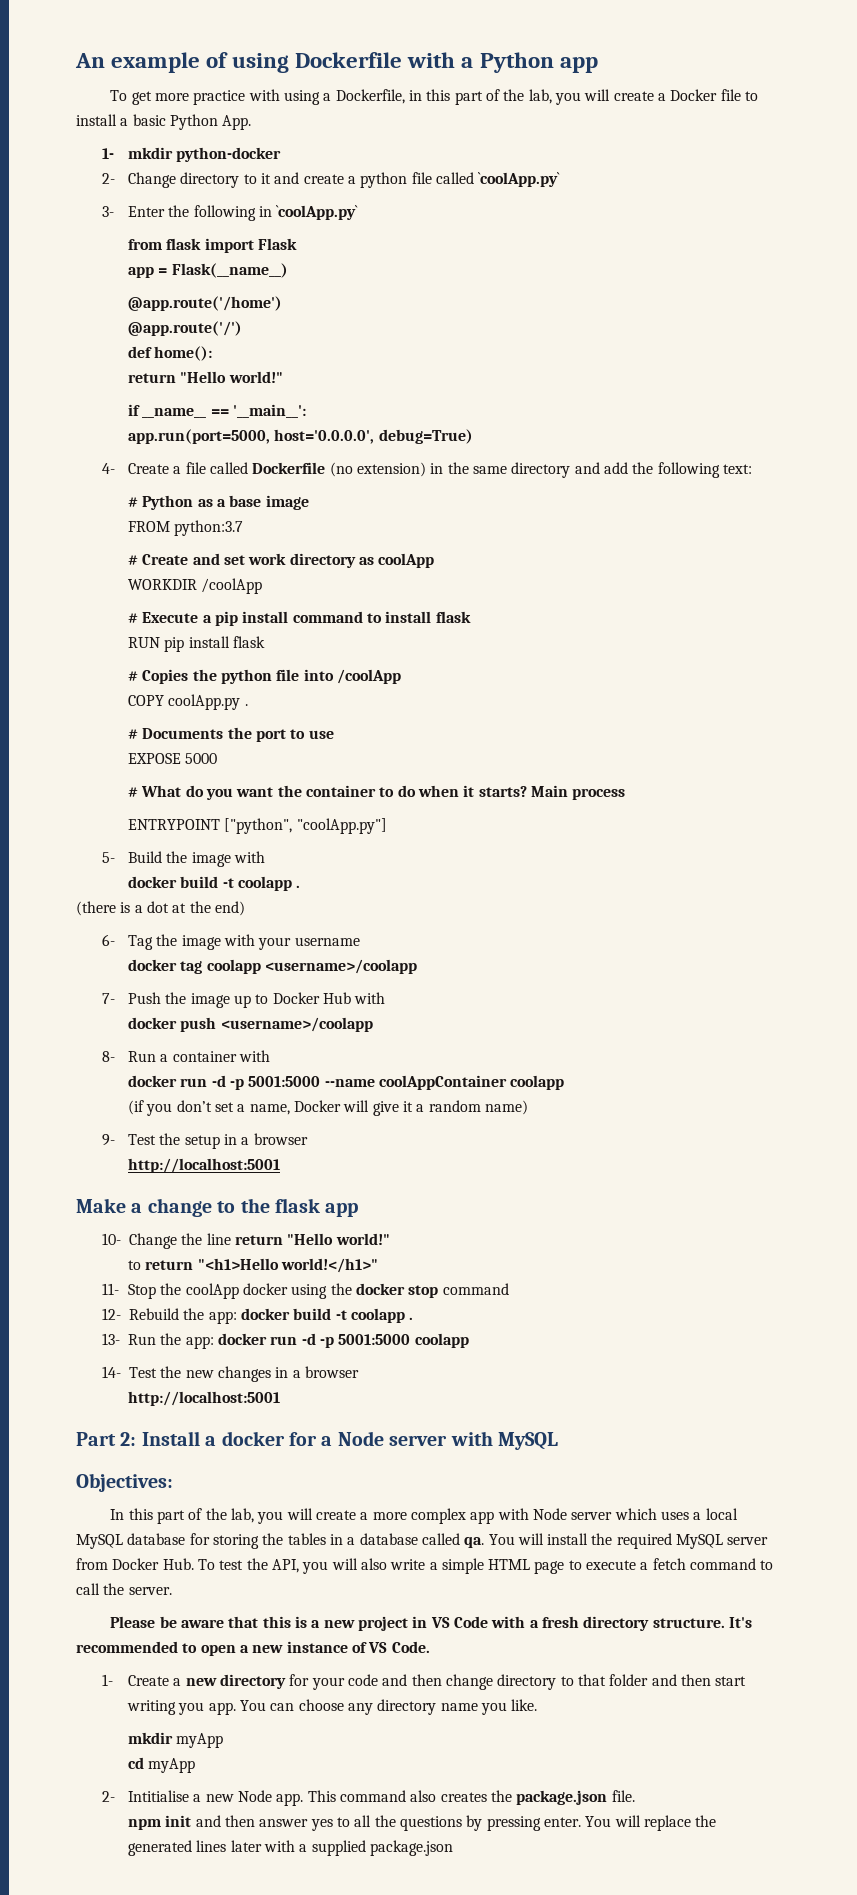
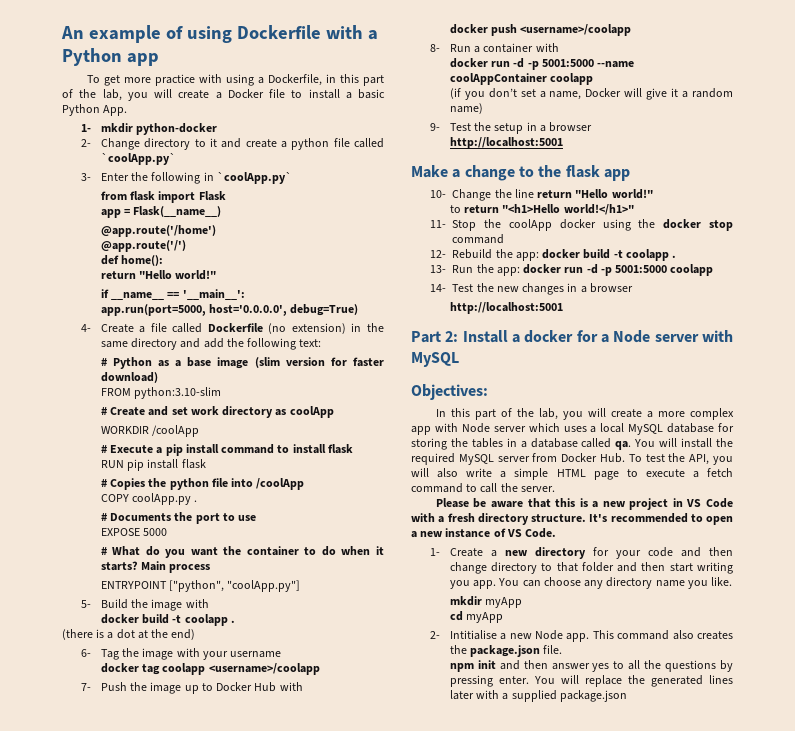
(309, 502) none -> [254,357,384,368] [100,372,158,383] (slim version for faster download)
[174,520,244,536] python:3.7 -> [134,387,222,399] python:3.10-slim

